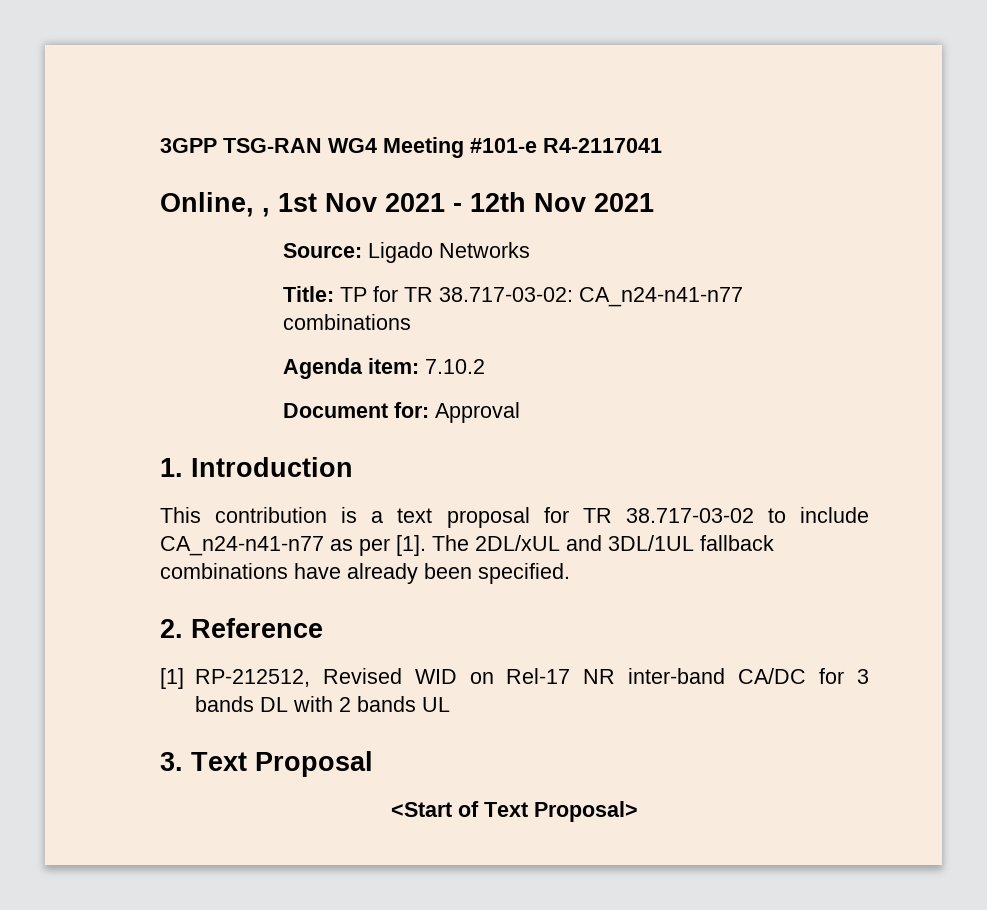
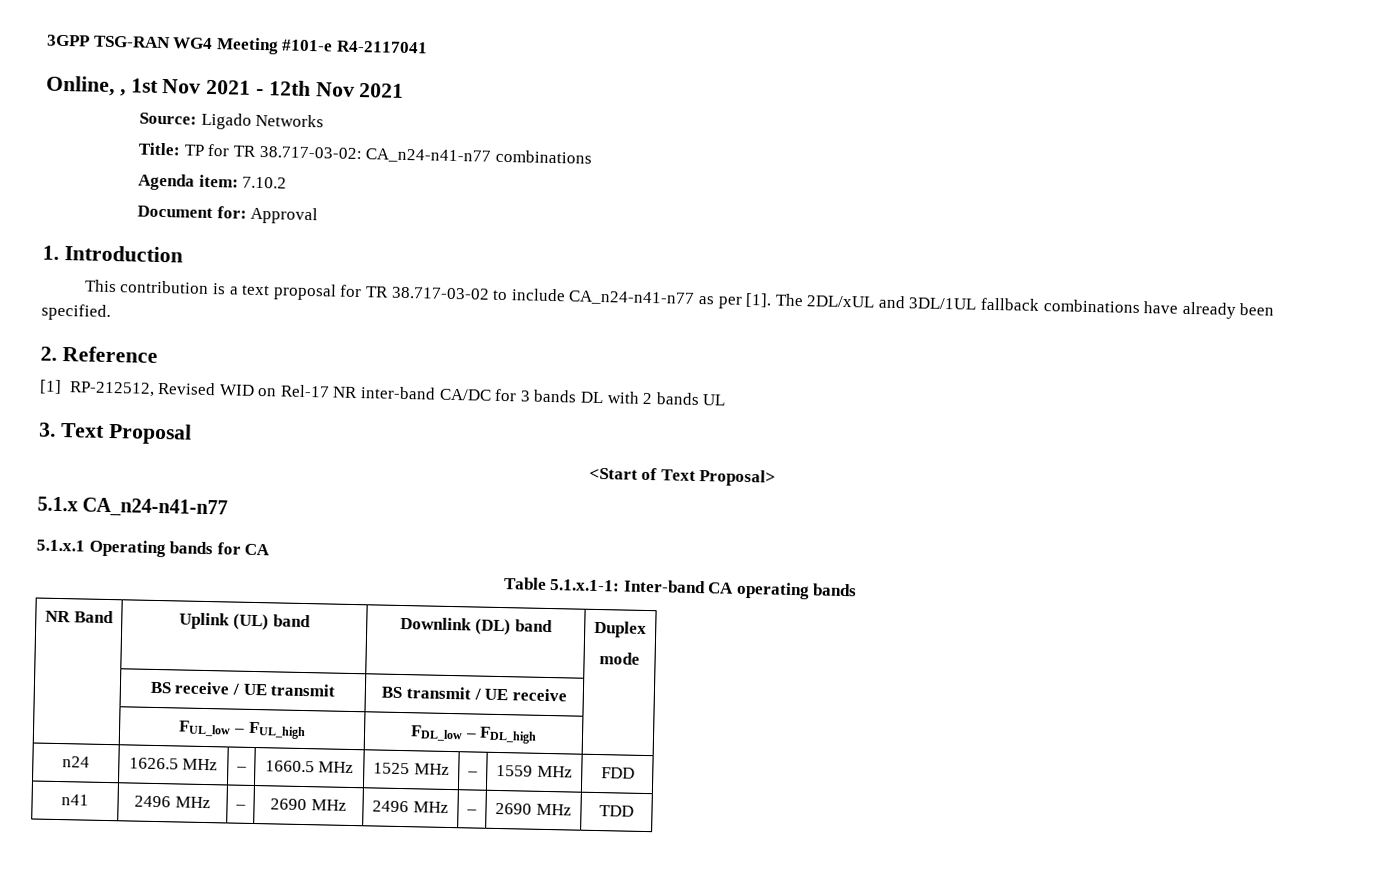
(638, 811) none -> [37,496,229,519] [36,539,271,558] [503,577,858,600] [45,610,114,624] [179,612,311,631] [400,616,553,636] [594,620,647,638] [599,652,640,665] [149,681,337,697] [381,686,567,702] [178,720,306,740] [409,725,538,744] [62,756,90,768] [128,757,219,771] [235,766,247,771] [264,760,355,774] [373,762,450,775] [467,771,478,776] [496,764,573,778] [600,767,635,779] [61,794,89,806] [134,795,211,809] [234,804,246,809] [270,798,347,811] [372,800,449,813] [466,809,477,814] [495,802,572,816] [599,805,634,817] // 5.1.x CA_n24-n41-n77 // 5.1.x.1 Operating bands for CA // Table 5.1.x.1-1: Inter-band CA operating bands // NR Band | Uplink (UL) band | Downlink (DL) band | Duplex // mode // | BS receive / UE transmit | BS transmit / UE receive | // | FUL_low – FUL_high | FDL_low – FDL_high | // n24 | 1626.5 MHz | – | 1660.5 MHz | 1525 MHz | – | 1559 MHz | FDD // n41 | 2496 MHz | – | 2690 MHz | 2496 MHz | – | 2690 MHz | TDD

